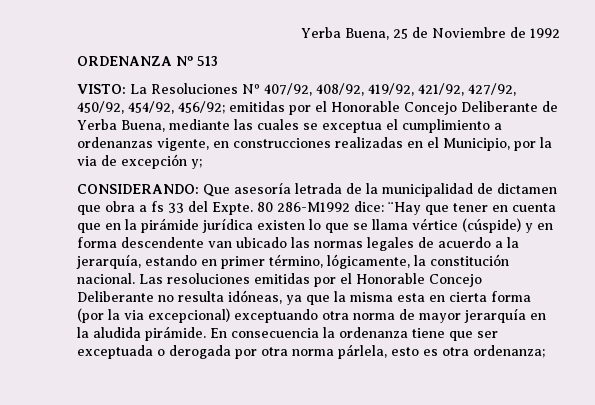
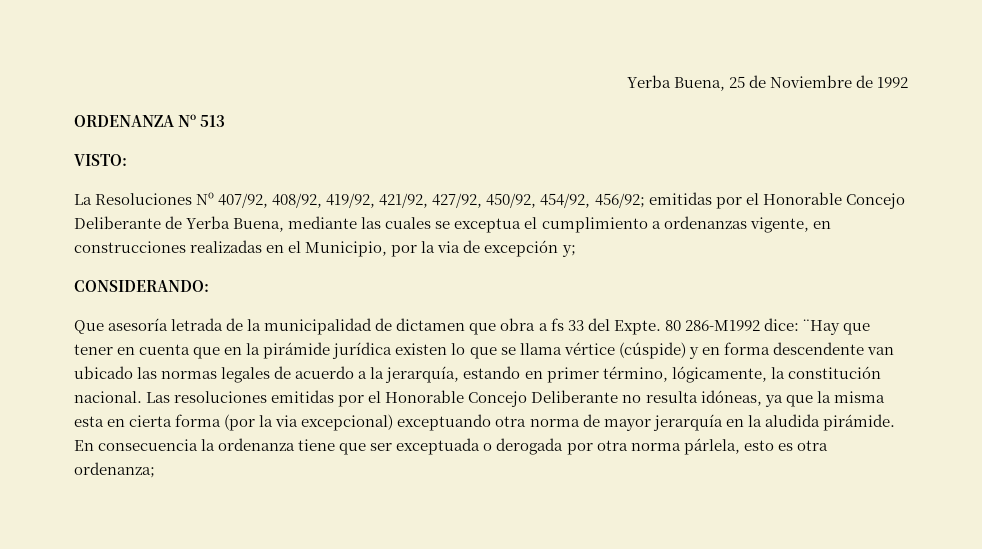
(126, 89) none -> (127, 160) //
(199, 189) none -> (209, 286) //

